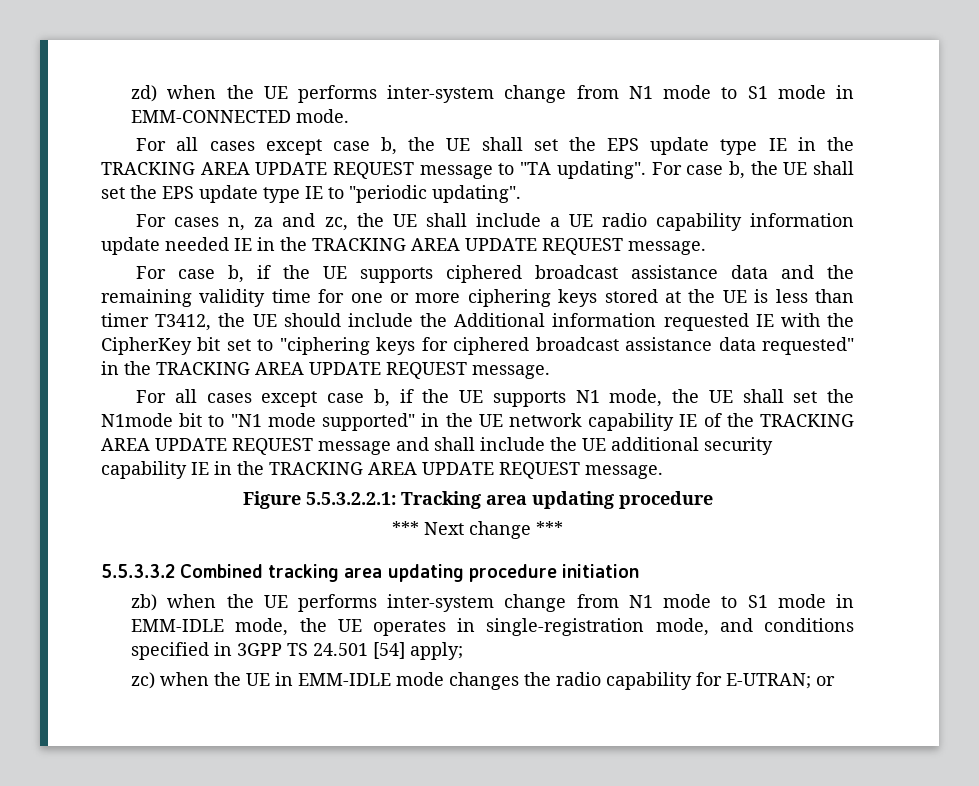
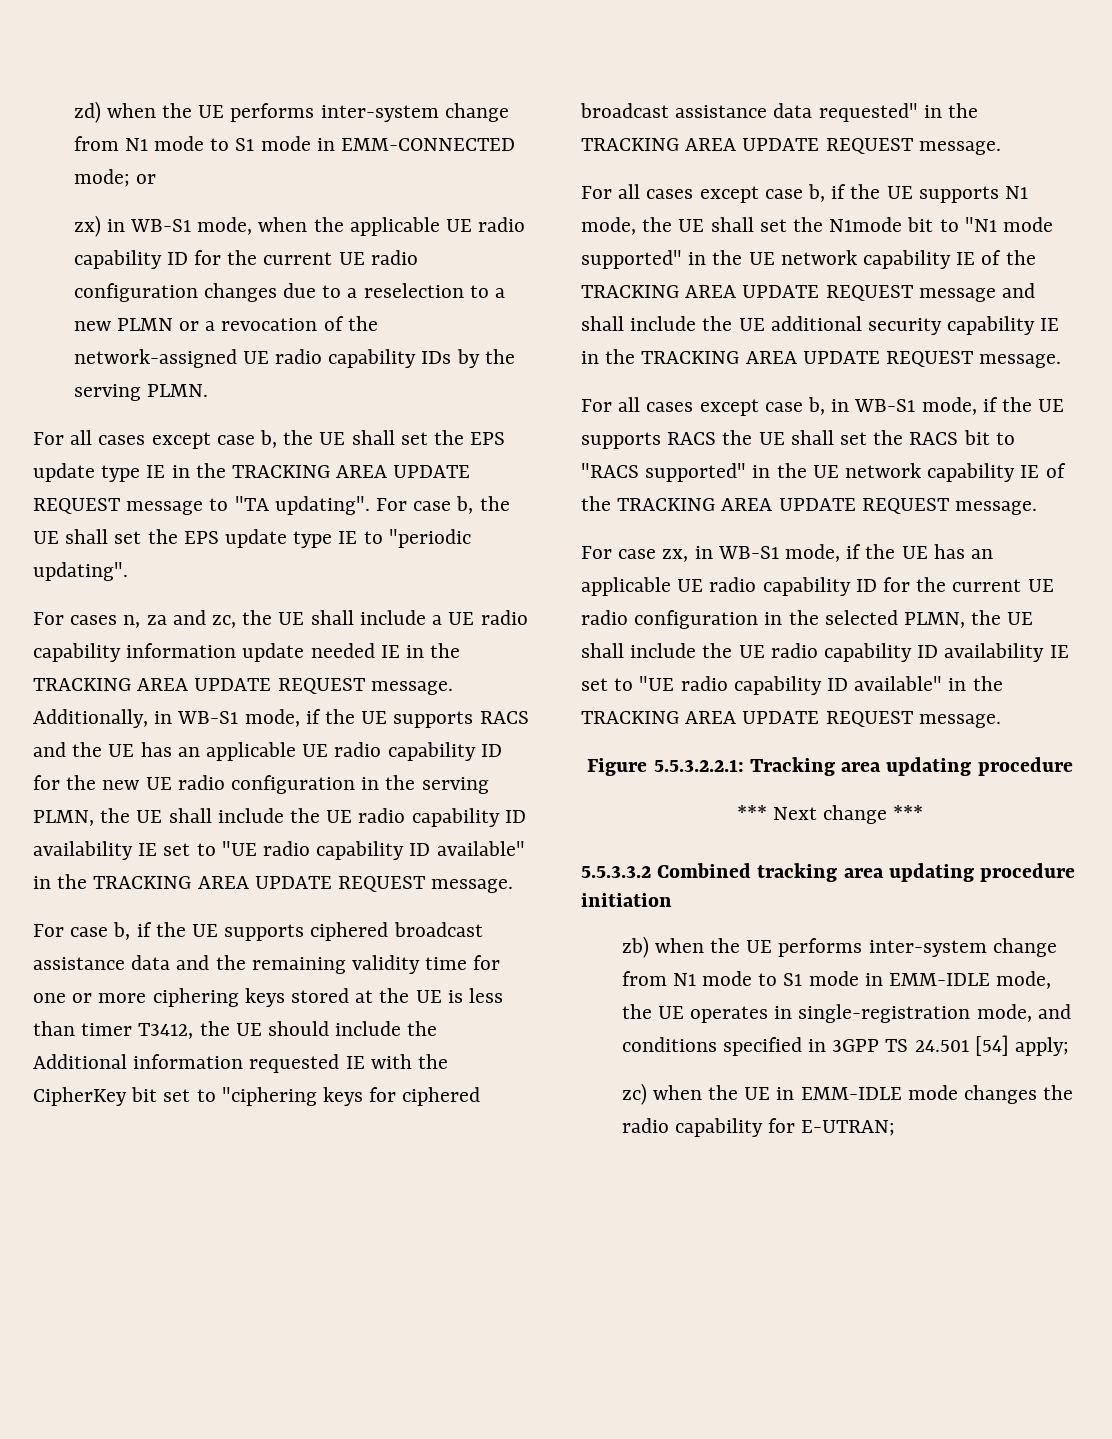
[296,109,350,123] mode. -> [73,169,156,187] [73,215,526,237] [73,250,418,269] [73,283,506,302] [73,316,378,331] [73,349,515,368] [73,384,208,401] mode; or // zx) in WB-S1 mode, when the applicable UE radio capability ID for the current UE radio configuration changes due to a reselection to a new PLMN or a revocation of the network-assigned UE radio capability IDs by the serving PLMN.
(706, 248) none -> [33,709,529,728] [33,742,502,761] [33,775,489,794] [33,808,526,827] [33,841,525,860] [33,874,514,893] Additionally, in WB-S1 mode, if the UE supports RACS and the UE has an applicable UE radio capability ID for the new UE radio configuration in the serving PLMN, the UE shall include the UE radio capability ID availability IE set to "UE radio capability ID available" in the TRACKING AREA UPDATE REQUEST message.
(663, 472) none -> [581,397,1065,416] [581,430,1015,449] [581,463,1066,482] [581,496,1038,515] [581,544,994,562] [581,577,1054,596] [581,610,1034,629] [581,643,1069,662] [581,676,1003,695] [581,711,1001,728] // For all cases except case b, in WB-S1 mode, if the UE supports RACS the UE shall set the RACS bit to "RACS supported" in the UE network capability IE of the TRACKING AREA UPDATE REQUEST message. // For case zx, in WB-S1 mode, if the UE has an applicable UE radio capability ID for the current UE radio configuration in the selected PLMN, the UE shall include the UE radio capability ID availability IE set to "UE radio capability ID available" in the TRACKING AREA UPDATE REQUEST message.
[816,676,836,686] or -> (896, 1128) none

